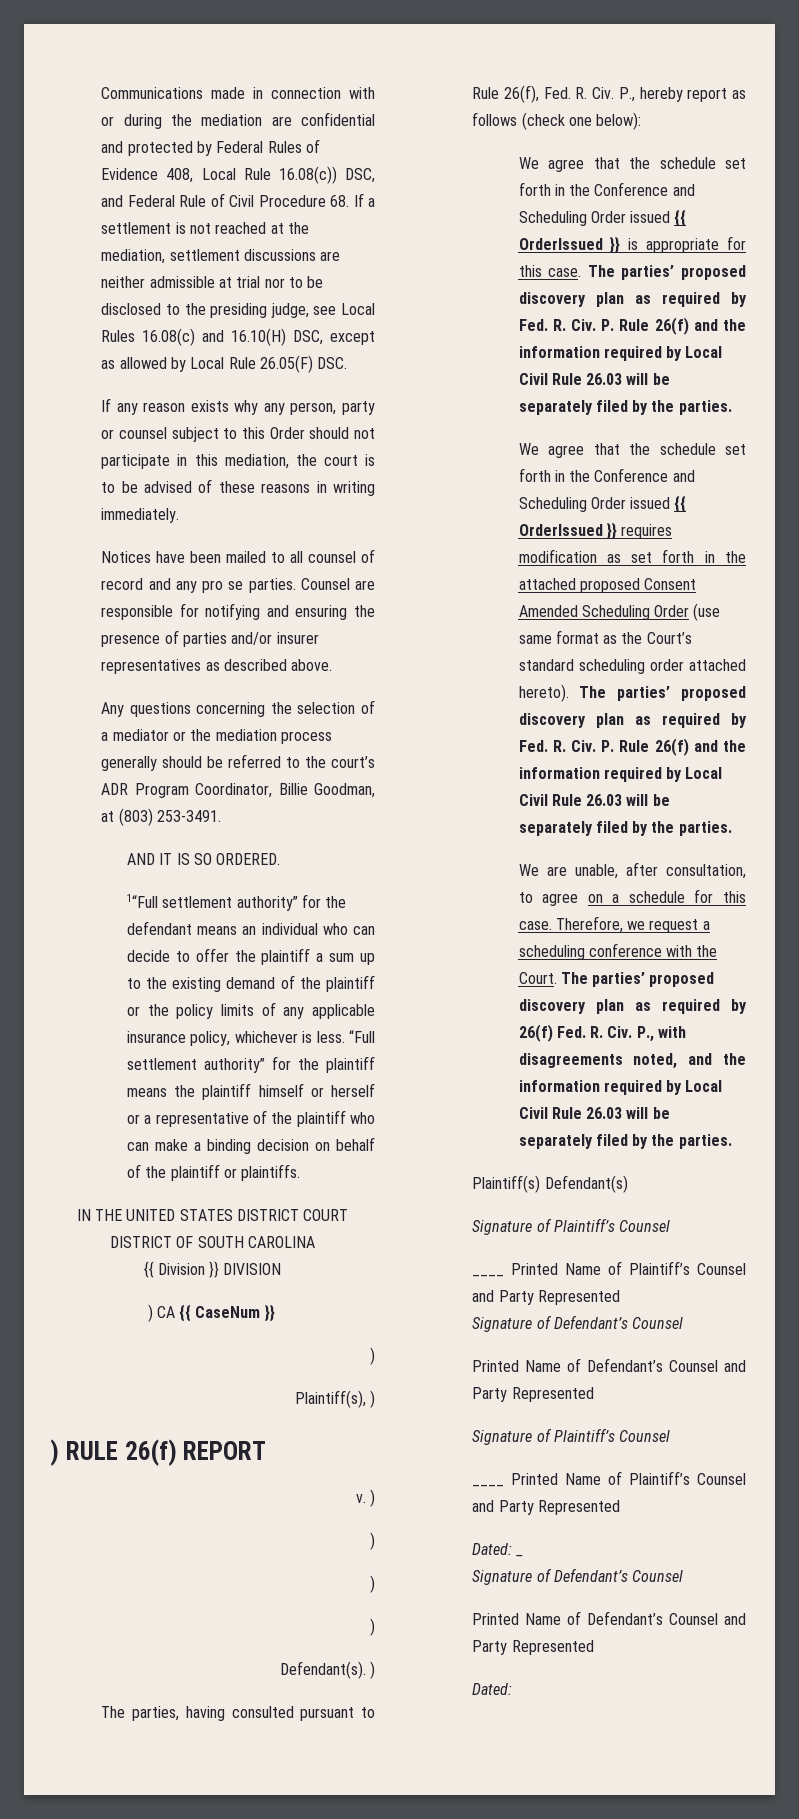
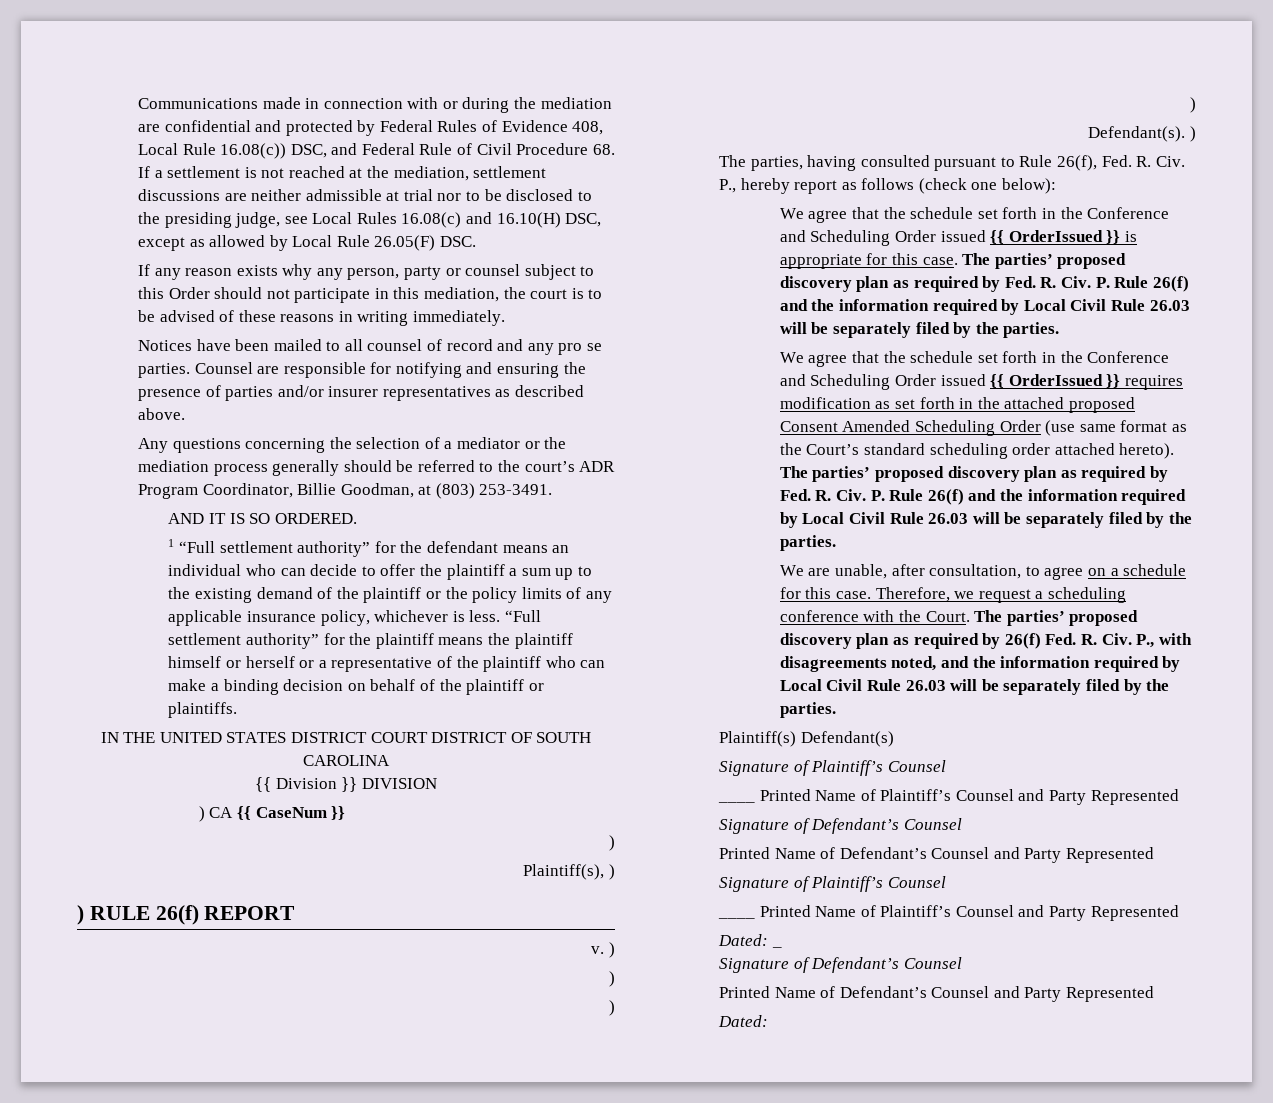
[126,894,158,908] 1“Full -> [168,539,215,553] 1 “Full

